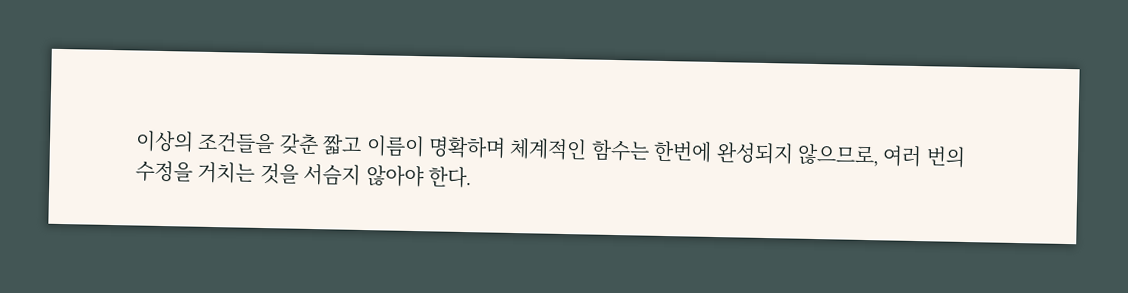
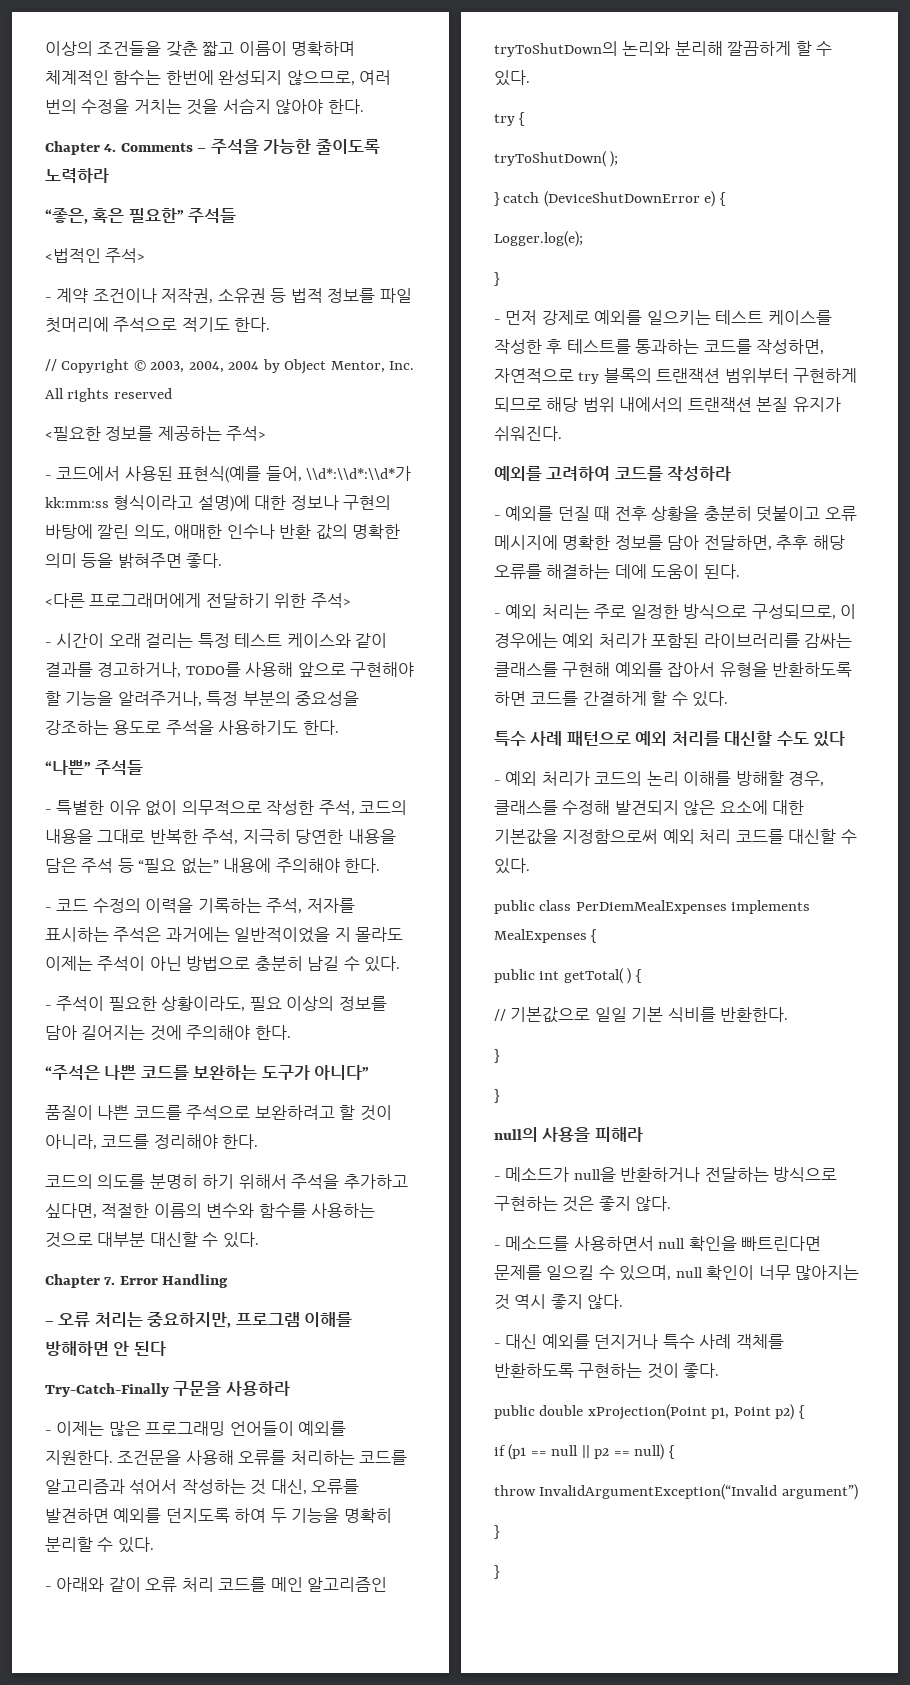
(471, 177) none -> [45,139,380,155] [45,168,109,183] [45,208,237,224] [45,248,146,263] [45,288,412,304] [45,317,271,333] [45,359,415,374] [45,388,172,402] [45,426,267,441] [45,466,412,483] [45,495,392,512] [45,524,401,540] [45,553,223,568] [45,593,351,608] [45,633,388,648] [45,662,415,678] [45,691,360,707] [45,720,339,735] [45,760,144,775] [45,800,408,816] [45,829,396,845] [45,858,381,874] [45,898,355,914] [45,927,404,943] [45,956,401,972] [45,996,387,1012] [45,1025,291,1041] [45,1065,370,1080] [45,1105,392,1121] [45,1134,259,1150] [45,1174,408,1189] [45,1203,376,1219] [45,1232,259,1248] [45,1274,229,1288] [45,1312,353,1328] [45,1341,166,1356] [45,1381,290,1397] [45,1421,347,1436] [45,1450,408,1465] [45,1479,360,1495] [45,1508,392,1523] [45,1537,154,1553] [45,1577,388,1592] [494,41,833,57] [494,70,530,86] [494,112,526,126] [494,151,619,167] [494,191,726,207] [494,231,583,247] [494,272,500,286] [494,310,832,325] [494,339,825,355] [494,368,858,384] [494,397,841,412] [494,426,562,441] [494,466,732,481] [494,506,857,522] [494,535,845,551] [494,564,740,579] [494,604,857,620] [494,633,853,648] [494,662,853,677] [494,691,729,707] [494,731,846,747] [494,771,825,787] [494,800,805,815] [494,829,857,845] [494,858,530,874] [494,900,811,914] [494,929,598,943] [494,968,642,984] [494,1007,789,1023] [494,1049,500,1063] [494,1089,500,1103] [494,1127,643,1142] [494,1167,838,1182] [494,1196,672,1212] [494,1236,822,1251] [494,1265,860,1281] [494,1294,624,1310] [494,1334,784,1349] [494,1363,720,1379] [494,1404,805,1420] [494,1444,675,1460] [494,1484,858,1500] [494,1525,500,1539] [494,1565,500,1579] // Chapter 4. Comments – 주석을 가능한 줄이도록 노력하라 // “좋은, 혹은 필요한” 주석들 // <법적인 주석> // - 계약 조건이나 저작권, 소유권 등 법적 정보를 파일 첫머리에 주석으로 적기도 한다. // // Copyright © 2003, 2004, 2004 by Object Mentor, Inc. All rights reserved // <필요한 정보를 제공하는 주석> // - 코드에서 사용된 표현식(예를 들어, \\d*:\\d*:\\d*가 kk:mm:ss 형식이라고 설명)에 대한 정보나 구현의 바탕에 깔린 의도, 애매한 인수나 반환 값의 명확한 의미 등을 밝혀주면 좋다. // <다른 프로그래머에게 전달하기 위한 주석> // - 시간이 오래 걸리는 특정 테스트 케이스와 같이 결과를 경고하거나, TODO를 사용해 앞으로 구현해야 할 기능을 알려주거나, 특정 부분의 중요성을 강조하는 용도로 주석을 사용하기도 한다. // “나쁜” 주석들 // - 특별한 이유 없이 의무적으로 작성한 주석, 코드의 내용을 그대로 반복한 주석, 지극히 당연한 내용을 담은 주석 등 “필요 없는” 내용에 주의해야 한다. // - 코드 수정의 이력을 기록하는 주석, 저자를 표시하는 주석은 과거에는 일반적이었을 지 몰라도 이제는 주석이 아닌 방법으로 충분히 남길 수 있다. // - 주석이 필요한 상황이라도, 필요 이상의 정보를 담아 길어지는 것에 주의해야 한다. // “주석은 나쁜 코드를 보완하는 도구가 아니다” // 품질이 나쁜 코드를 주석으로 보완하려고 할 것이 아니라, 코드를 정리해야 한다. // 코드의 의도를 분명히 하기 위해서 주석을 추가하고 싶다면, 적절한 이름의 변수와 함수를 사용하는 것으로 대부분 대신할 수 있다. // Chapter 7. Error Handling // – 오류 처리는 중요하지만, 프로그램 이해를 방해하면 안 된다 // Try-Catch-Finally 구문을 사용하라 // - 이제는 많은 프로그래밍 언어들이 예외를 지원한다. 조건문을 사용해 오류를 처리하는 코드를 알고리즘과 섞어서 작성하는 것 대신, 오류를 발견하면 예외를 던지도록 하여 두 기능을 명확히 분리할 수 있다. // - 아래와 같이 오류 처리 코드를 메인 알고리즘인 tryToShutDown의 논리와 분리해 깔끔하게 할 수 있다. // try { // tryToShutDown( ); // } catch (DeviceShutDownError e) { // Logger.log(e); // } // - 먼저 강제로 예외를 일으키는 테스트 케이스를 작성한 후 테스트를 통과하는 코드를 작성하면, 자연적으로 try 블록의 트랜잭션 범위부터 구현하게 되므로 해당 범위 내에서의 트랜잭션 본질 유지가 쉬워진다. // 예외를 고려하여 코드를 작성하라 // - 예외를 던질 때 전후 상황을 충분히 덧붙이고 오류 메시지에 명확한 정보를 담아 전달하면, 추후 해당 오류를 해결하는 데에 도움이 된다. // - 예외 처리는 주로 일정한 방식으로 구성되므로, 이 경우에는 예외 처리가 포함된 라이브러리를 감싸는 클래스를 구현해 예외를 잡아서 유형을 반환하도록 하면 코드를 간결하게 할 수 있다. // 특수 사례 패턴으로 예외 처리를 대신할 수도 있다 // - 예외 처리가 코드의 논리 이해를 방해할 경우, 클래스를 수정해 발견되지 않은 요소에 대한 기본값을 지정함으로써 예외 처리 코드를 대신할 수 있다. // public class PerDiemMealExpenses implements MealExpenses { // public int getTotal( ) { // // 기본값으로 일일 기본 식비를 반환한다. // } // } // null의 사용을 피해라 // - 메소드가 null을 반환하거나 전달하는 방식으로 구현하는 것은 좋지 않다. // - 메소드를 사용하면서 null 확인을 빠트린다면 문제를 일으킬 수 있으며, null 확인이 너무 많아지는 것 역시 좋지 않다. // - 대신 예외를 던지거나 특수 사례 객체를 반환하도록 구현하는 것이 좋다. // public double xProjection(Point p1, Point p2) { // if (p1 == null || p2 == null) { // throw InvalidArgumentException(“Invalid argument”) // } // }

